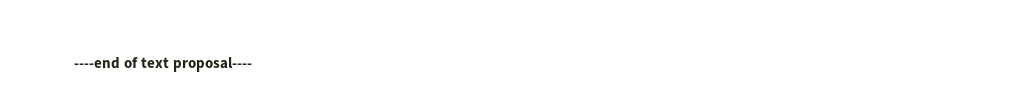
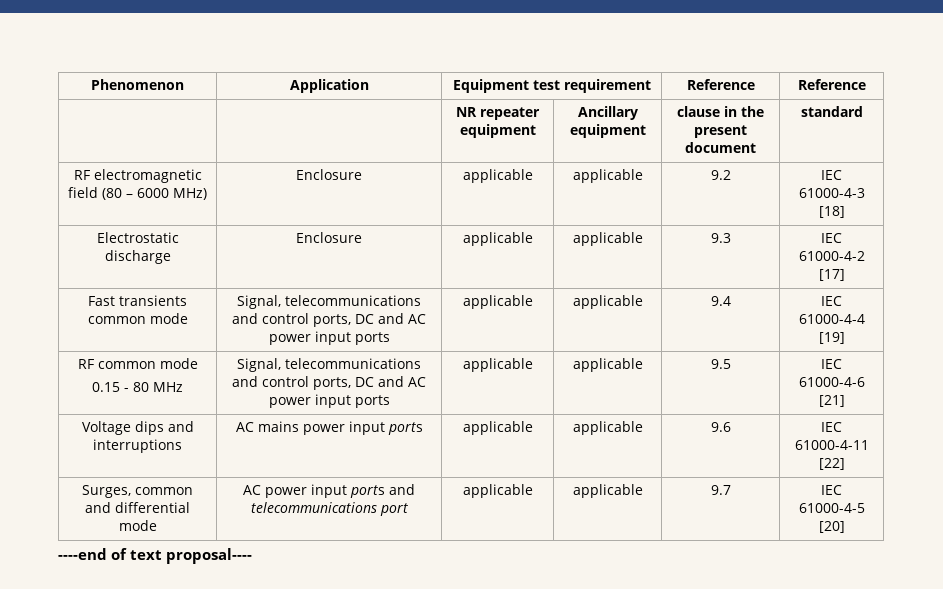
(74, 63) none -> [91,79,184,90] [289,79,369,93] [452,79,651,93] [686,79,755,90] [797,79,866,90] [456,107,540,120] [459,124,536,138] [577,106,638,120] [569,124,646,138] [677,106,764,117] [694,125,747,138] [685,142,756,153] [800,106,863,117] [73,169,202,183] [68,187,207,200] [296,169,362,180] [462,169,533,183] [572,169,643,183] [710,170,731,180] [821,170,842,180] [798,188,865,198] [818,206,845,218] [96,232,179,243] [104,250,171,264] [296,232,362,243] [462,232,533,246] [572,232,643,246] [710,233,731,243] [821,233,842,243] [798,251,865,261] [818,269,845,281] [88,295,187,306] [87,313,188,324] [237,295,421,309] [232,313,426,327] [268,331,390,345] [462,295,533,309] [572,295,643,309] [710,296,731,306] [821,296,842,306] [798,314,865,324] [818,332,845,344] [77,358,198,369] [92,382,183,392] [237,358,421,372] [232,376,426,390] [268,394,390,408] [462,358,533,372] [572,358,643,372] [710,359,731,369] [821,359,842,369] [798,377,865,387] [818,395,845,407] [81,421,194,435] [93,439,182,453] [235,421,423,435] [462,421,533,435] [572,421,643,435] [710,422,731,432] [821,422,842,432] [794,440,869,450] [818,458,845,470] [82,485,193,498] [85,502,190,513] [118,520,157,531] [243,484,415,498] [250,502,408,516] [462,484,533,498] [572,484,643,498] [710,485,731,495] [821,485,842,495] [798,503,865,513] [818,521,845,533] Phenomenon | Application | Equipment test requirement | Reference | Reference // | | NR repeater equipment | Ancillary equipment | clause in the present document | standard // RF electromagnetic field (80 – 6000 MHz) | Enclosure | applicable | applicable | 9.2 | IEC 61000-4-3 [18] // Electrostatic discharge | Enclosure | applicable | applicable | 9.3 | IEC 61000-4-2 [17] // Fast transients common mode | Signal, telecommunications and control ports, DC and AC power input ports | applicable | applicable | 9.4 | IEC 61000-4-4 [19] // RF common mode // 0.15 - 80 MHz | Signal, telecommunications and control ports, DC and AC power input ports | applicable | applicable | 9.5 | IEC 61000-4-6 [21] // Voltage dips and interruptions | AC mains power input ports | applicable | applicable | 9.6 | IEC 61000-4-11 [22] // Surges, common and differential mode | AC power input ports and telecommunications port | applicable | applicable | 9.7 | IEC 61000-4-5 [20] //

